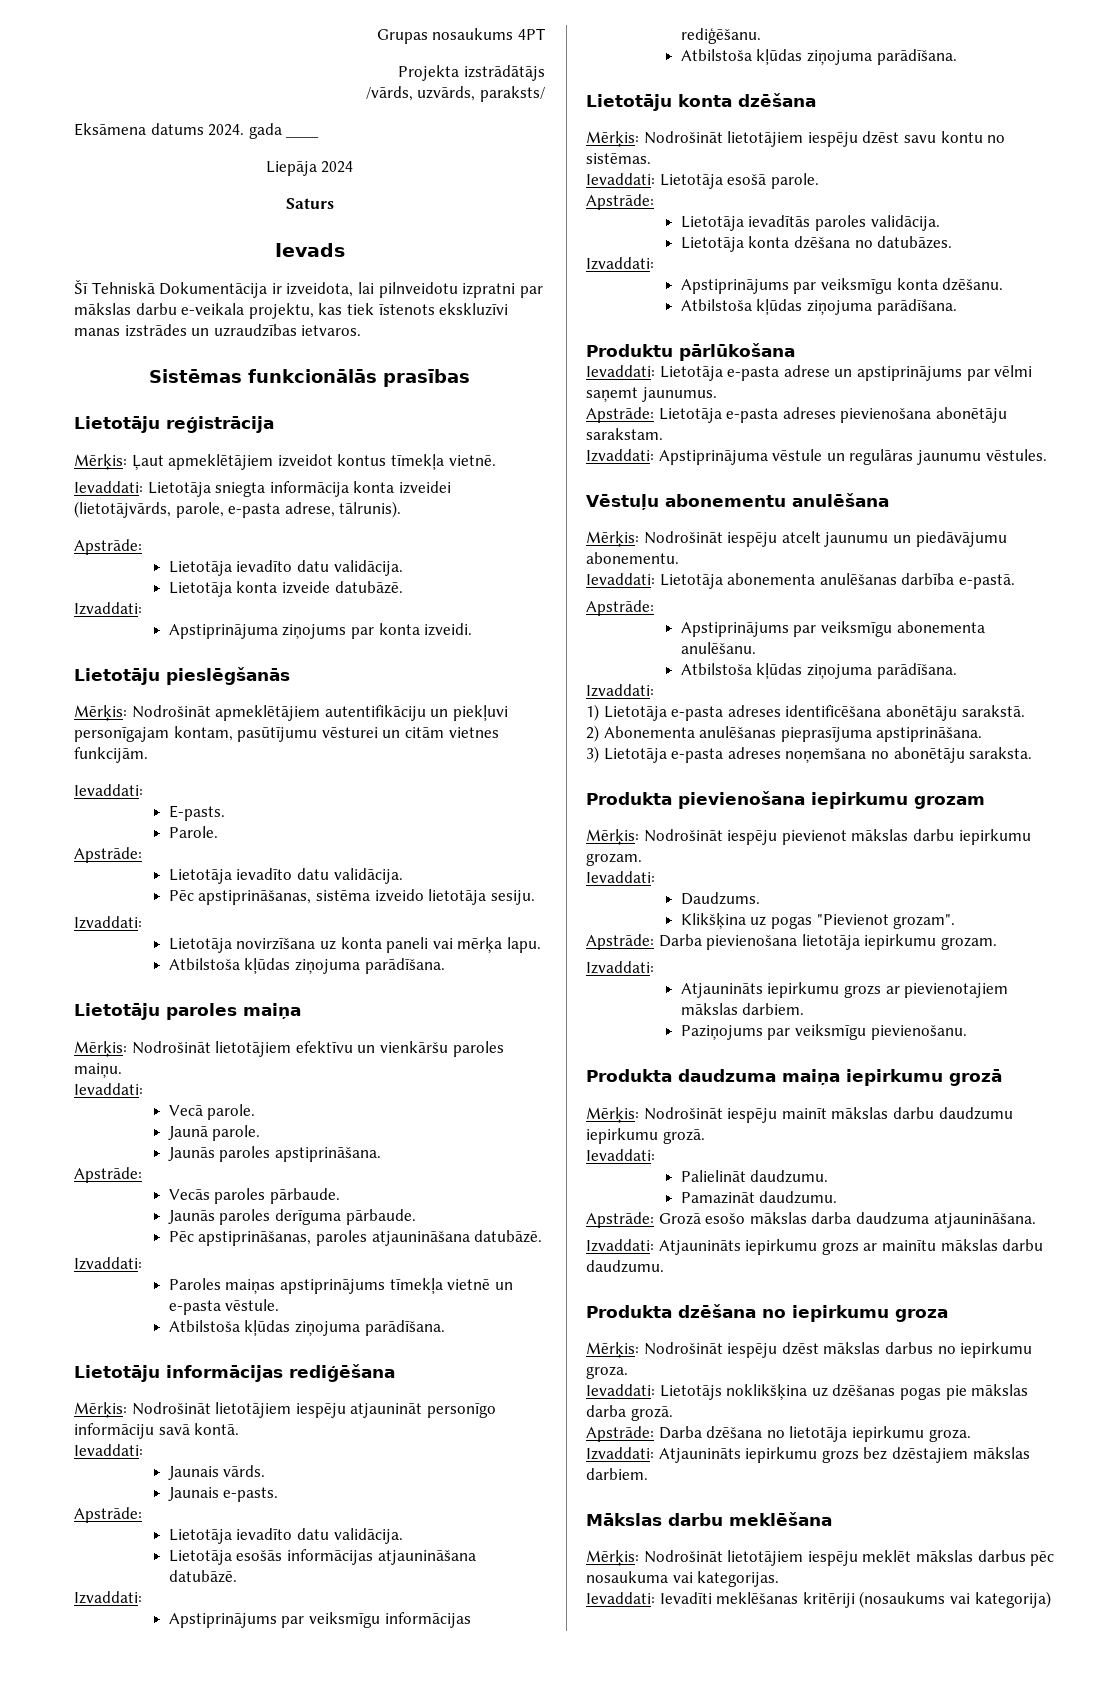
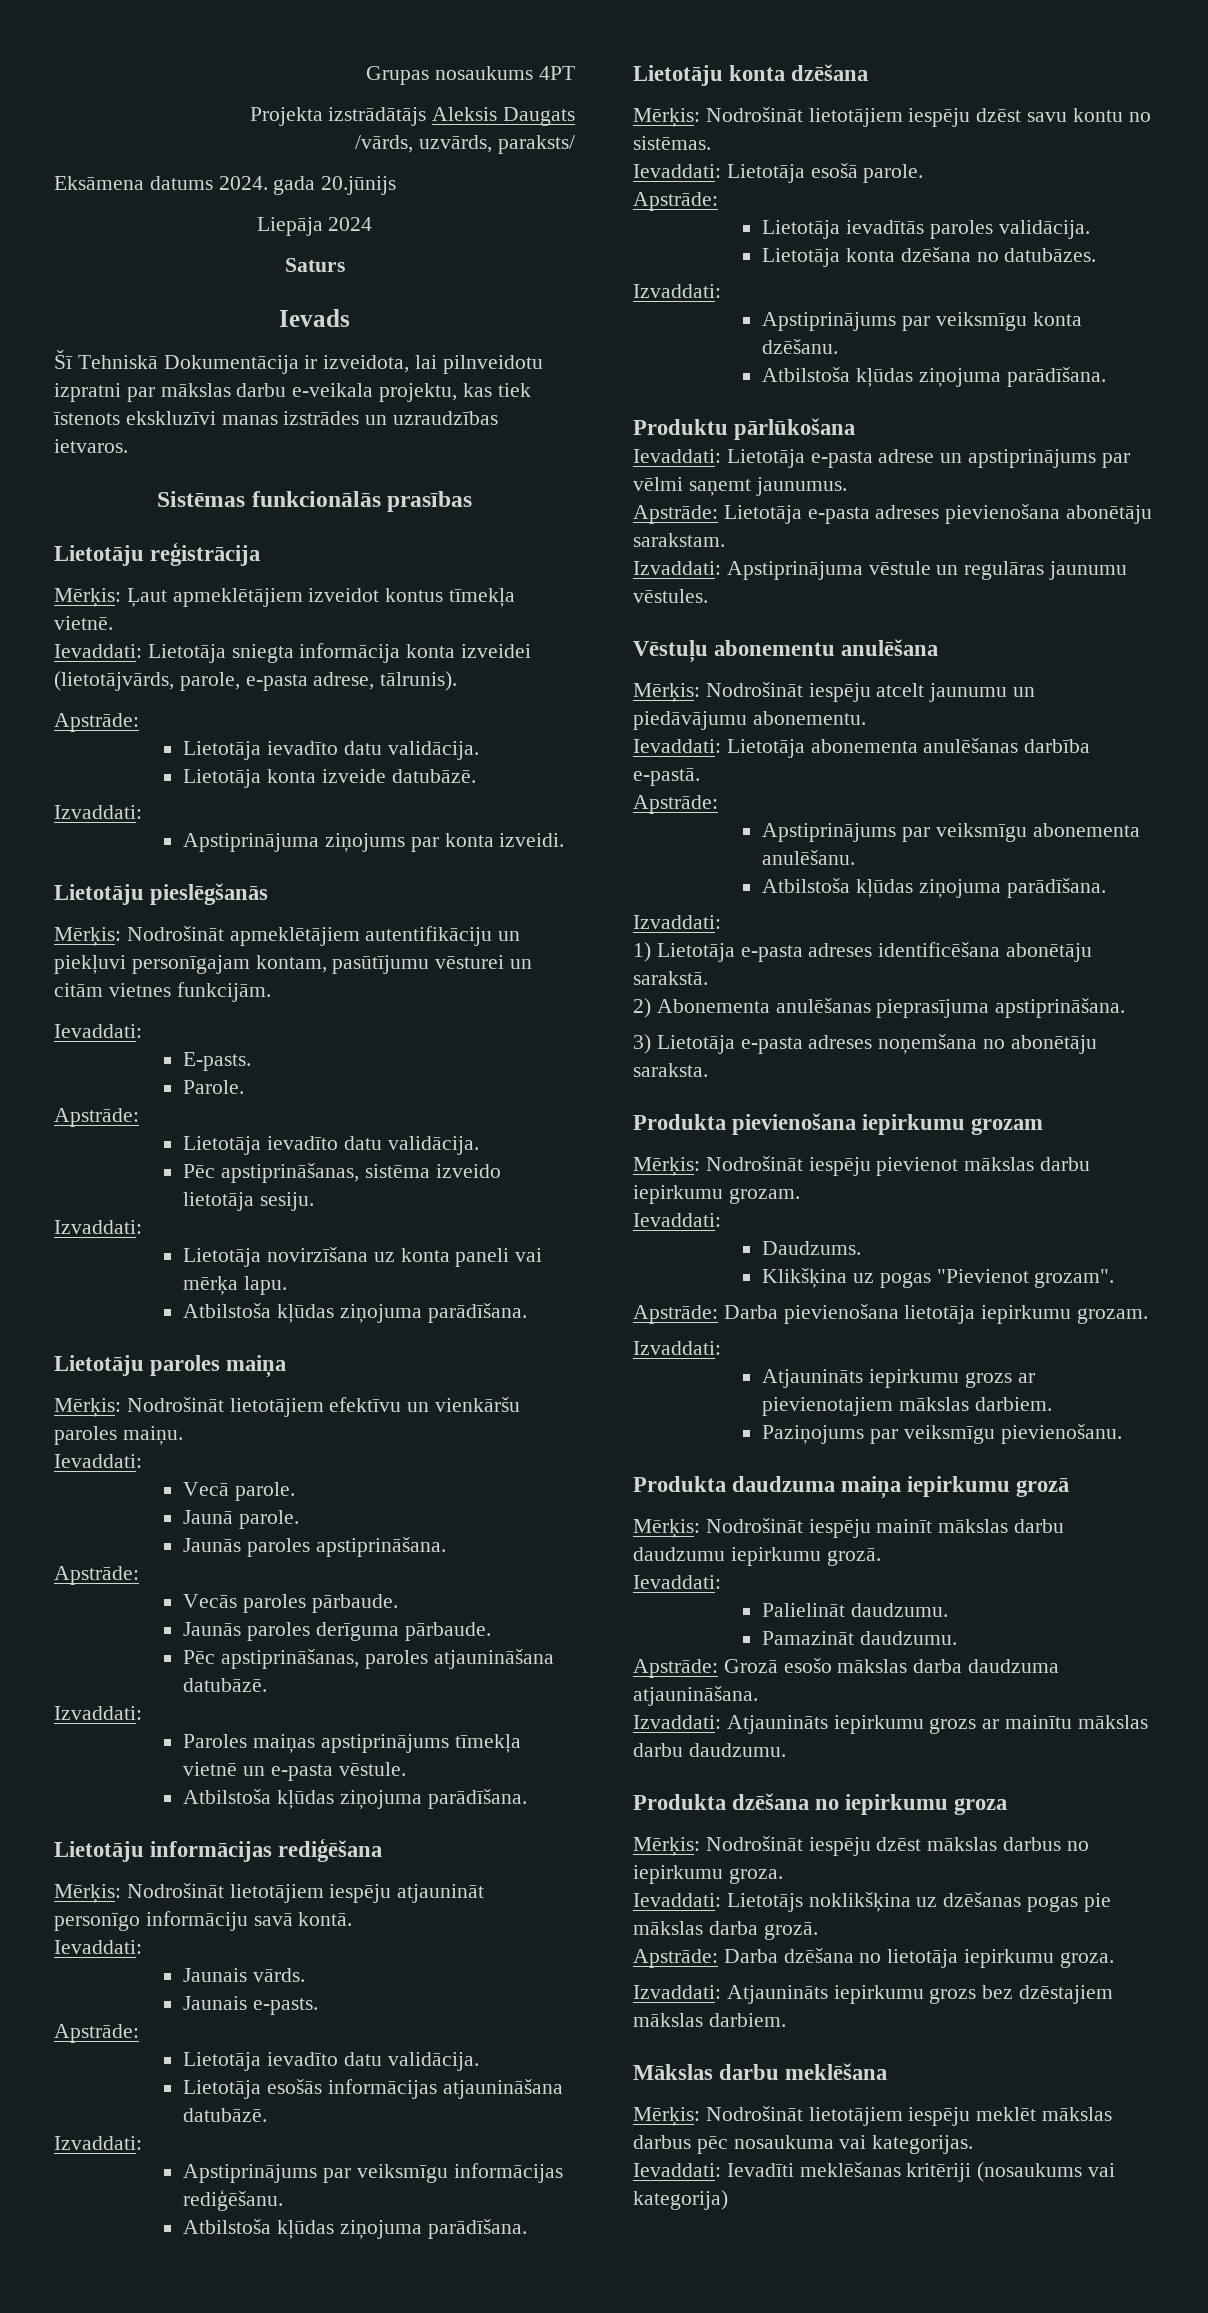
(545, 73) none -> [432,107,575,126] Aleksis Daugats
[286,135,320,138] ____ -> [321,176,397,195] 20.jūnijs

